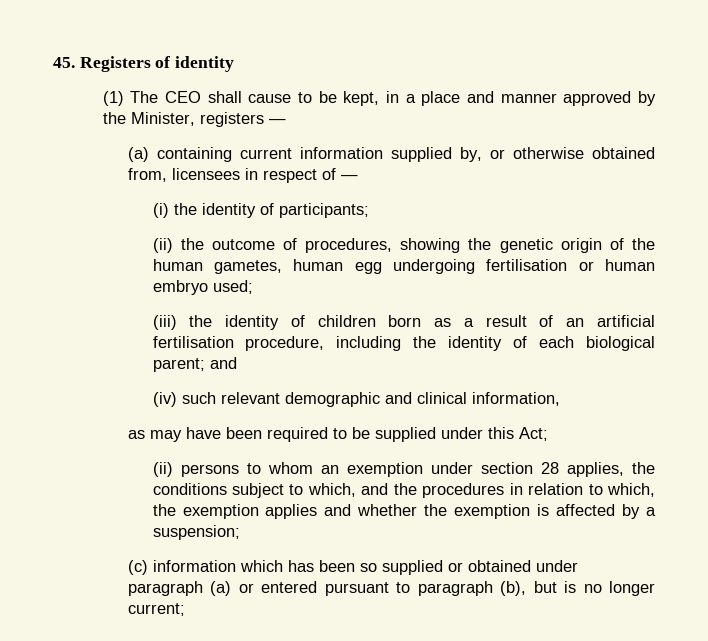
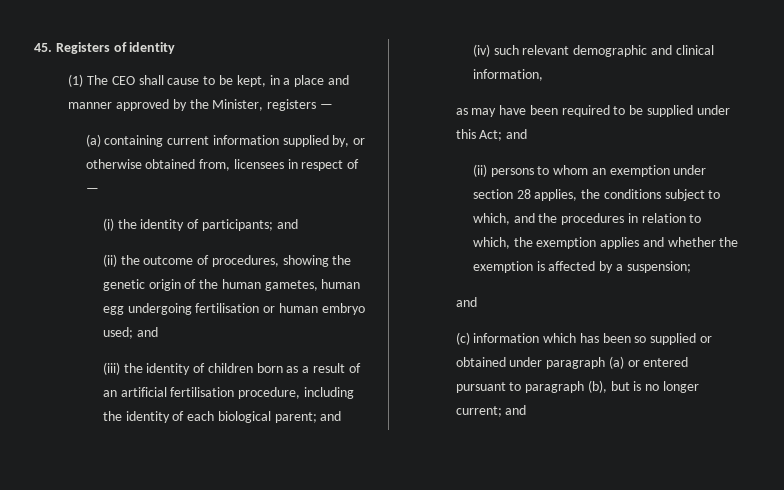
(369, 210) none -> [276,219,298,229] and
(253, 287) none -> [136,327,158,337] and
(548, 434) none -> [506,129,528,139] and
(240, 532) none -> [455,297,477,307] // and
(185, 609) none -> [505,405,527,415] and

